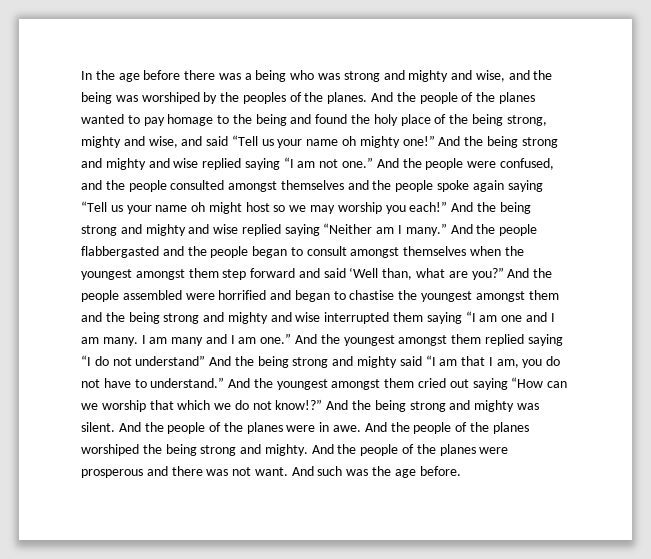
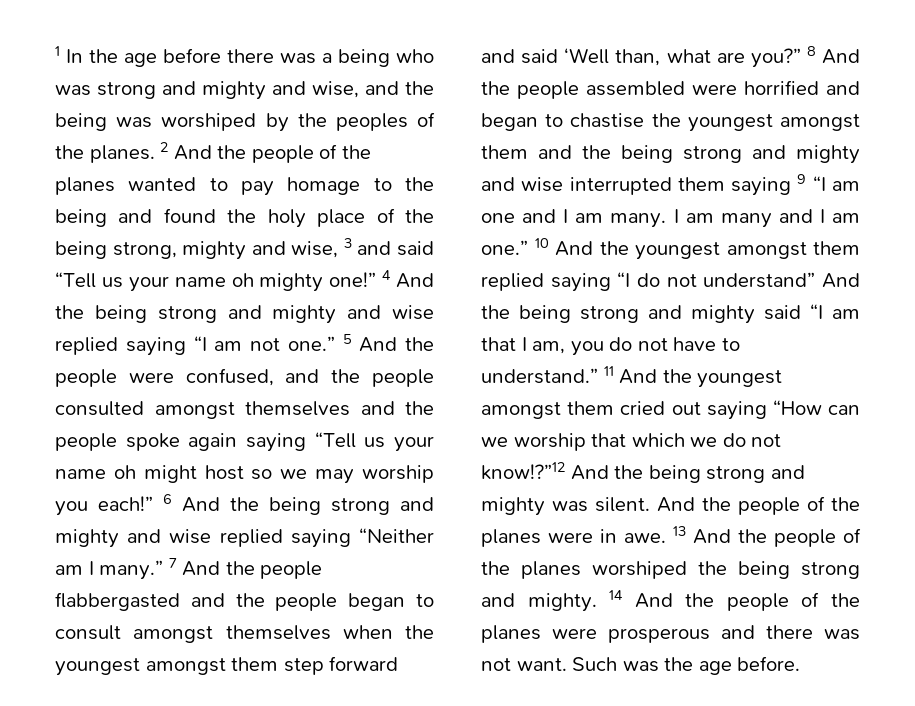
(81, 75) none -> [55,46,60,56] 1
(368, 98) none -> [160,142,169,152] 2
(178, 142) none -> [343,238,352,248] 3
(435, 140) none -> [382,270,392,280] 4
(374, 162) none -> [342,334,352,344] 5
(448, 206) none -> [163,494,172,504] 6
(447, 229) none -> [168,558,177,568] 7
(504, 273) none -> [806,46,816,56] 8
(462, 318) none -> [797,174,807,184] 9
(292, 338) none -> [534,238,549,248] 10
(225, 382) none -> [603,366,614,376] 11
[275,399,323,410] know!?” -> [481,462,565,480] know!?”12
(362, 428) none -> [673,526,686,536] 13
(308, 450) none -> [609,590,624,600] 14
[291,466,343,476] And such -> [572,657,618,671] Such

